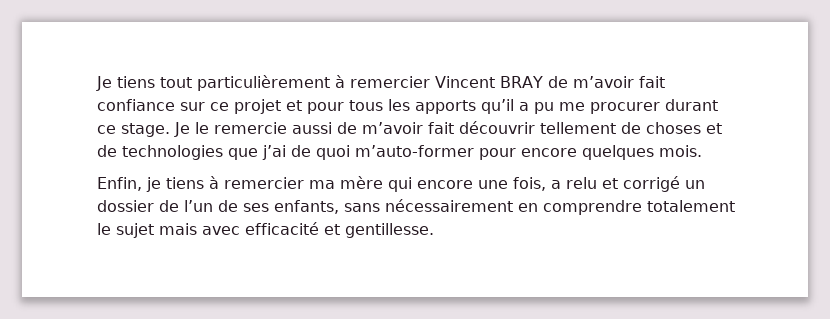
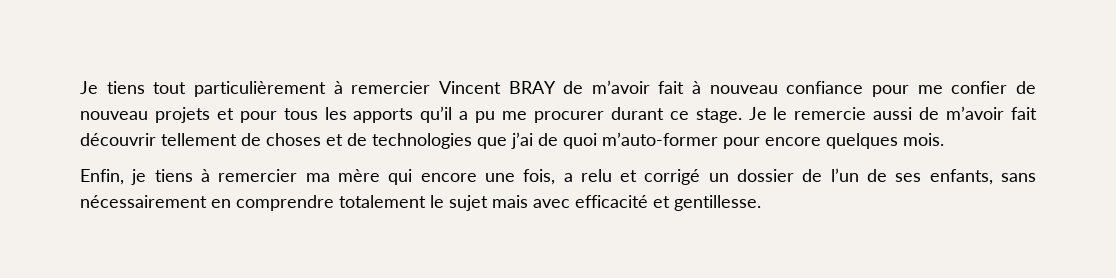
[97,99,281,114] confiance sur ce projet -> [692,81,1036,97] [80,107,210,123] à nouveau confiance pour me confier de nouveau projets

